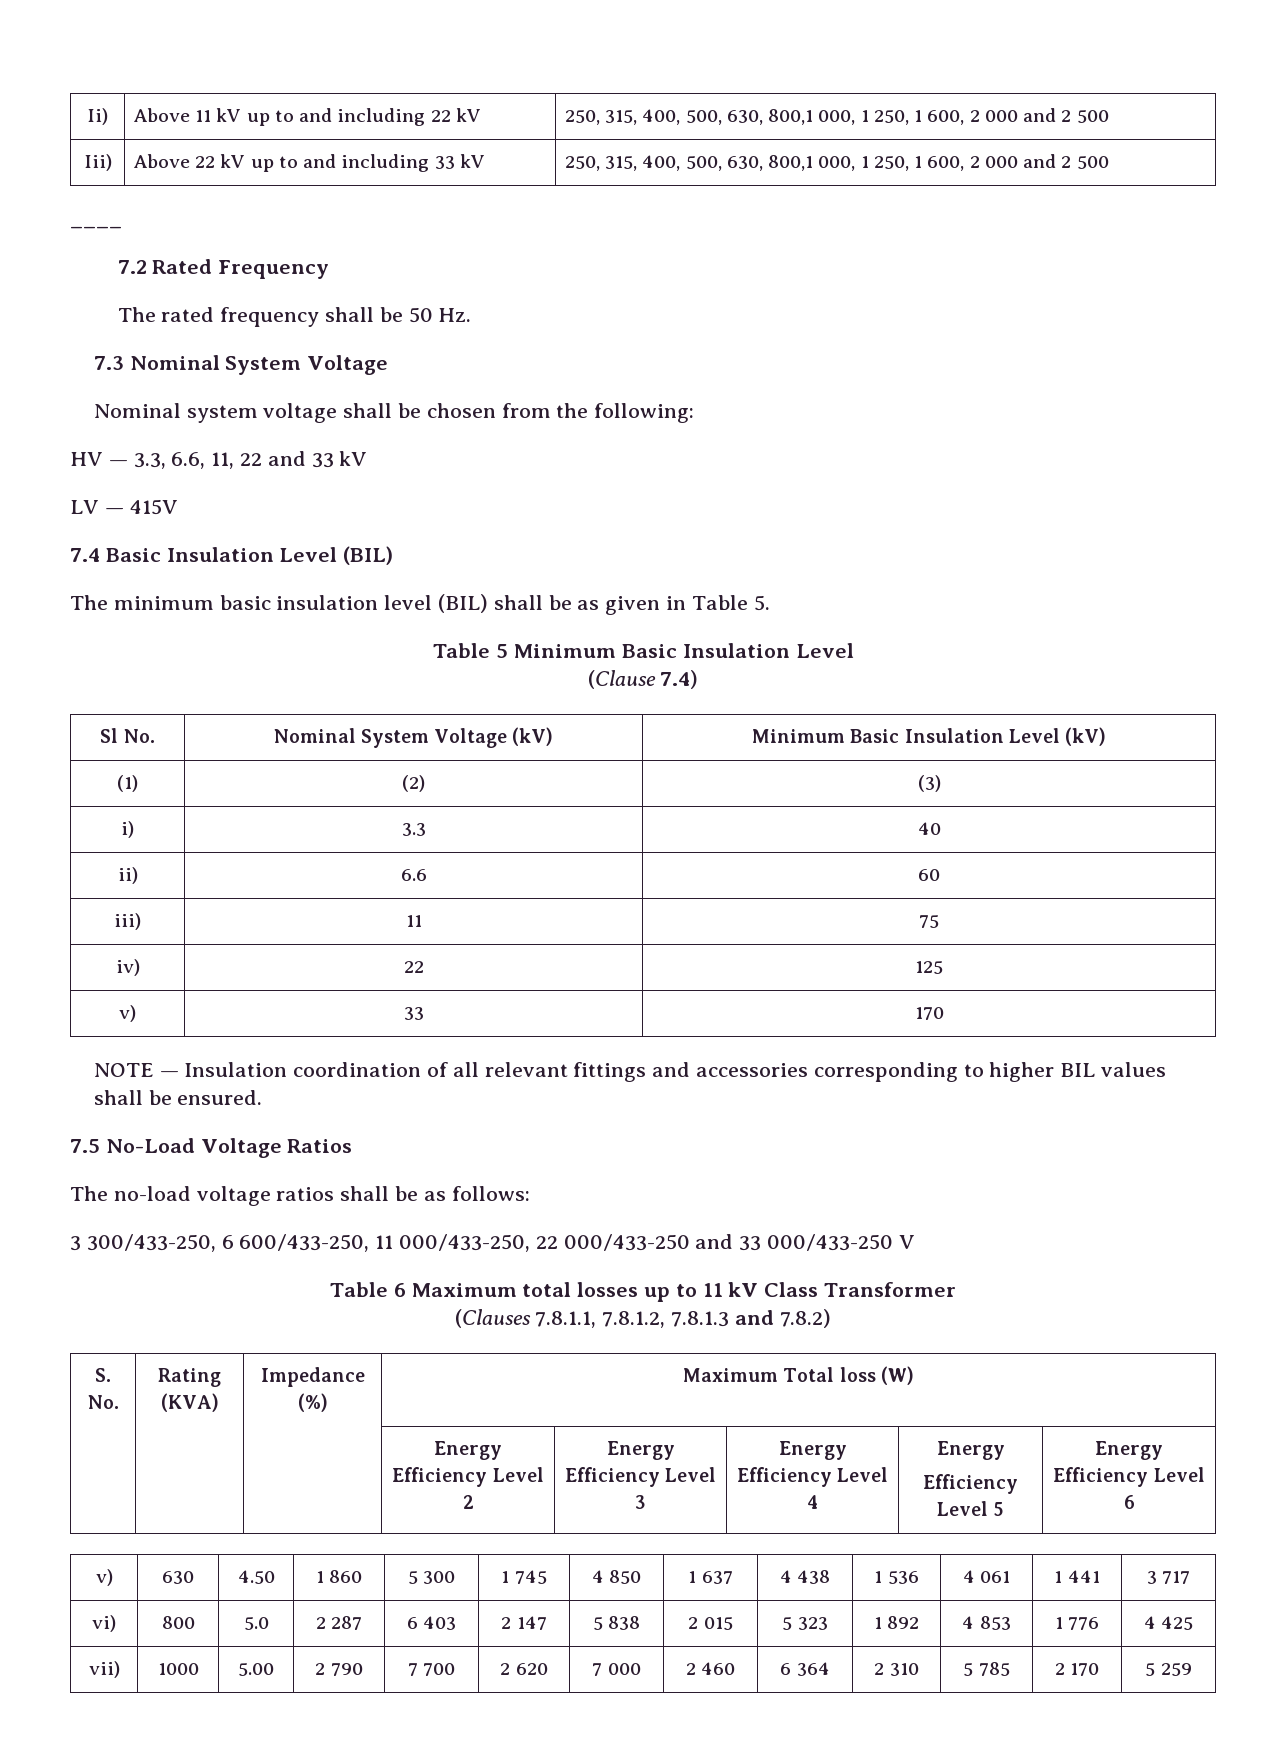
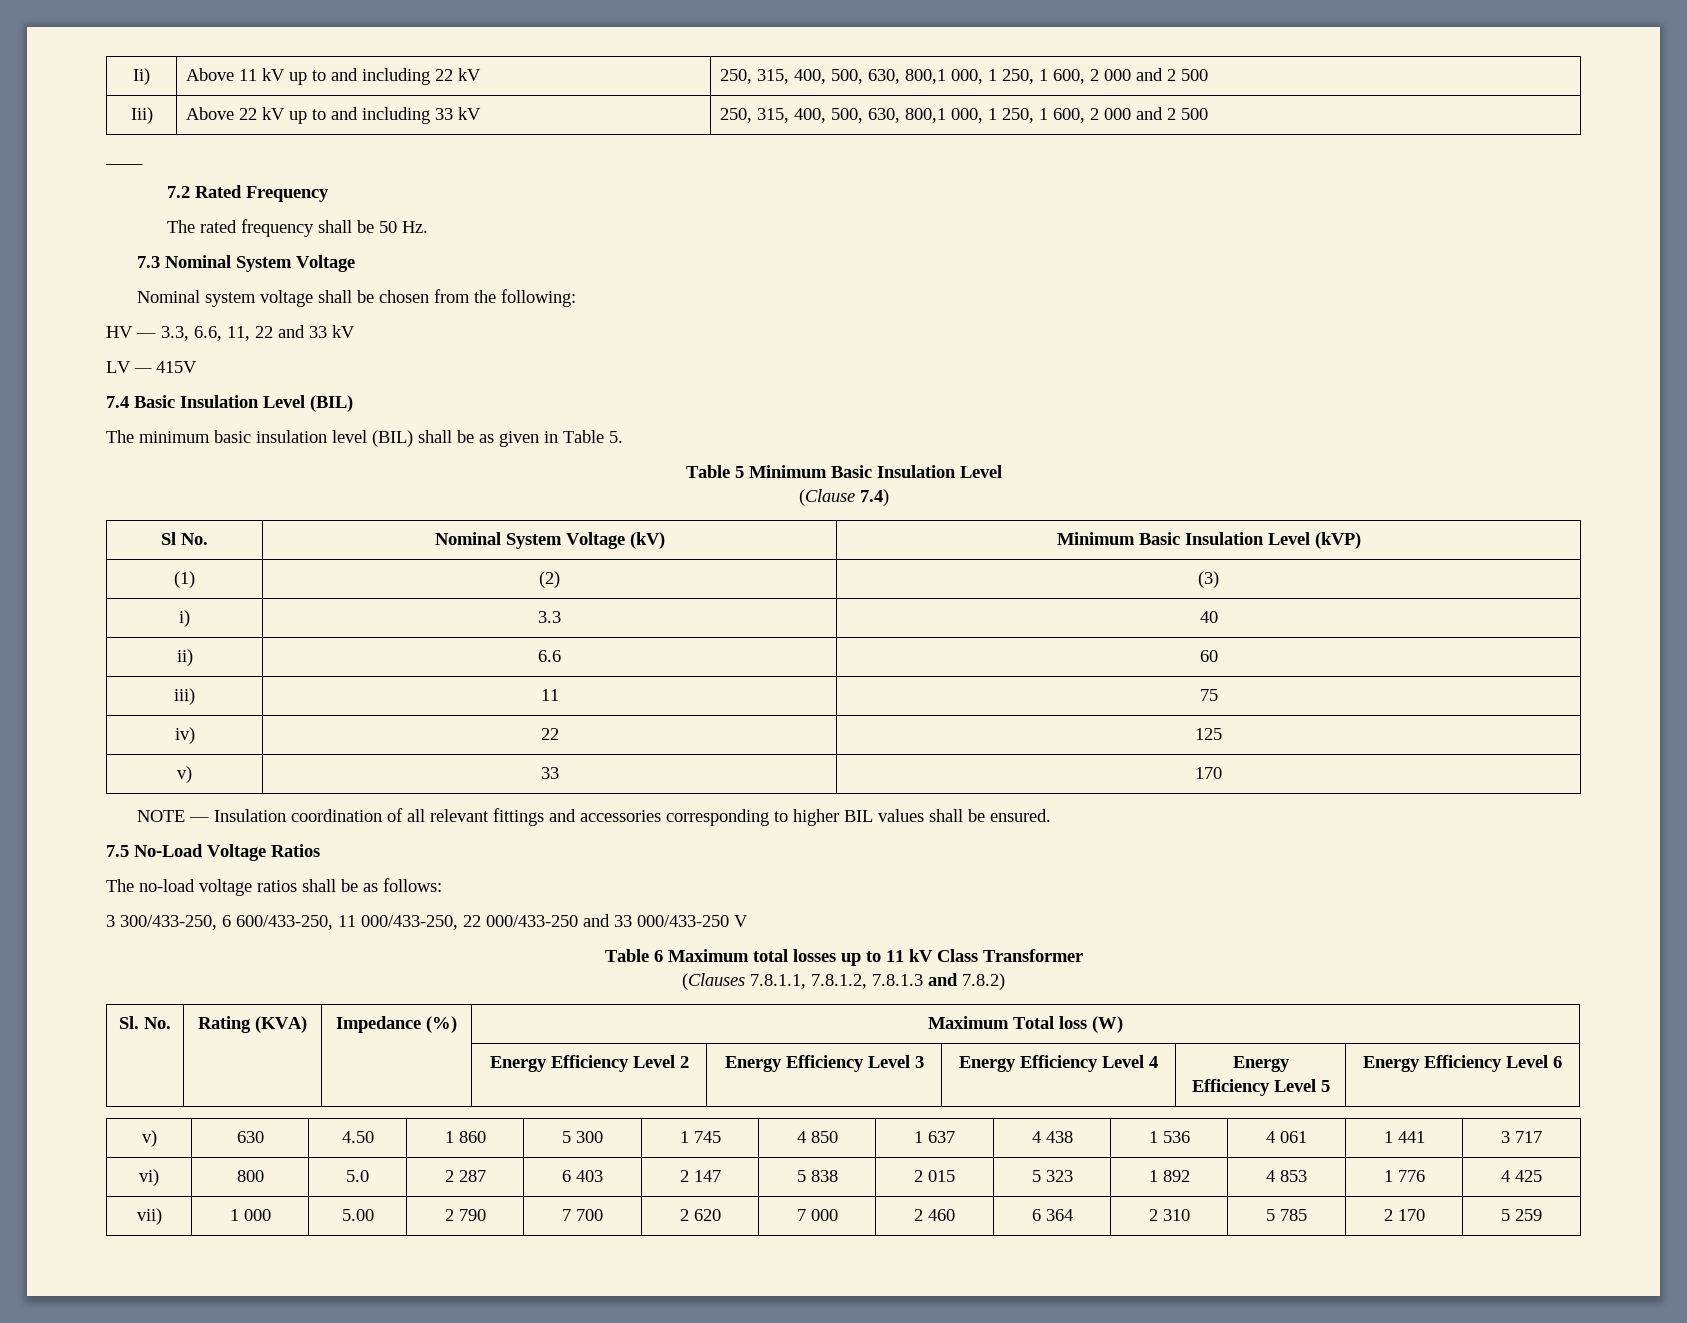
[1065,727,1107,746] (kV) -> [1314,532,1361,549] (kVP)
[95,1368,111,1382] S. -> [119,1016,139,1029] Sl.
[157,1663,199,1675] 1000 -> [229,1209,271,1221] 1 000

